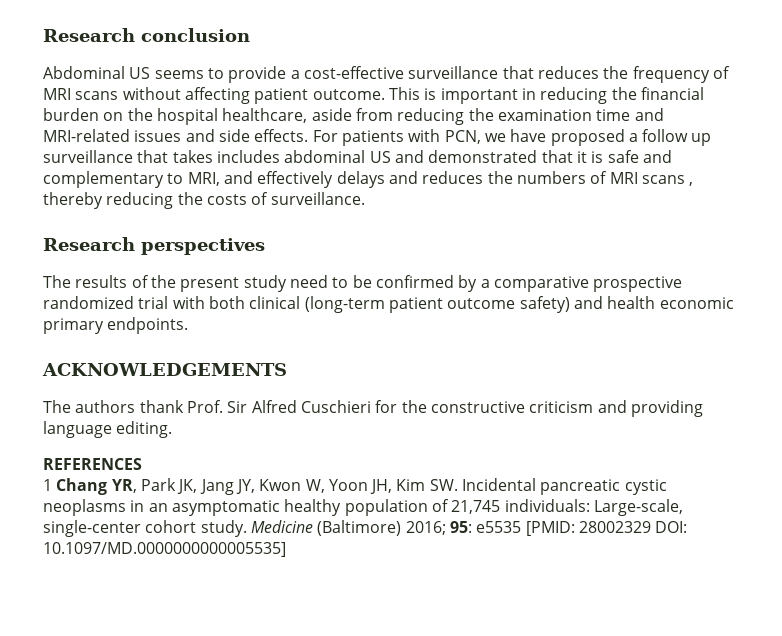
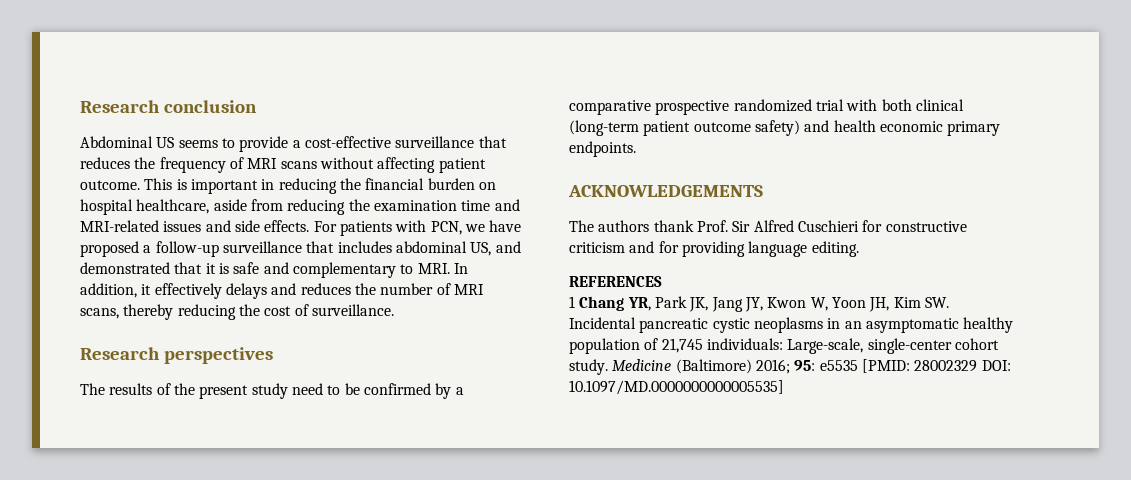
[127,108,153,121] the -> (496, 186) none
[642,129,712,146] [43,150,213,163] follow up surveillance that takes -> [155,241,335,257] follow-up surveillance that
[369,151,391,163] US -> [470,242,492,256] US,
[187,171,253,186] MRI, and -> [417,263,468,274] [80,283,152,298] MRI. In addition, it
[516,171,694,186] numbers of MRI scans , -> [380,283,484,295] [80,308,119,319] number of MRI scans,
[206,194,247,205] costs -> [264,306,292,316] cost
[401,400,427,413] the -> (883, 226) none
(627, 406) none -> [658,241,679,253] for

